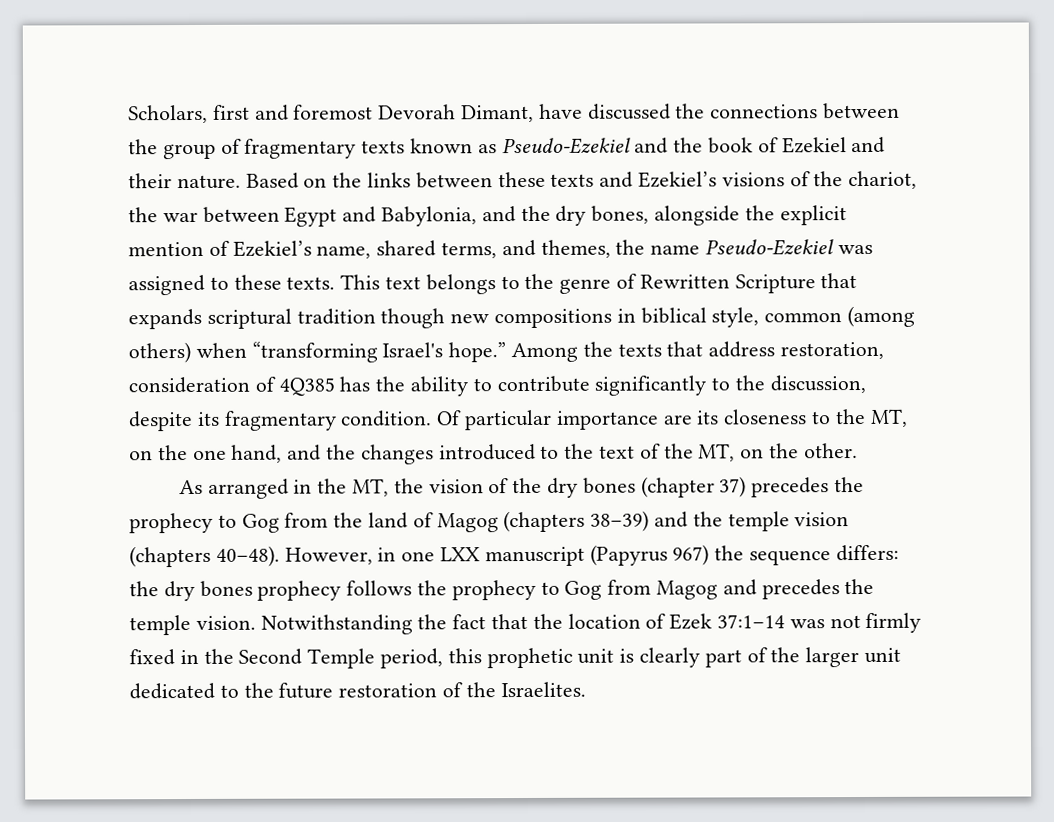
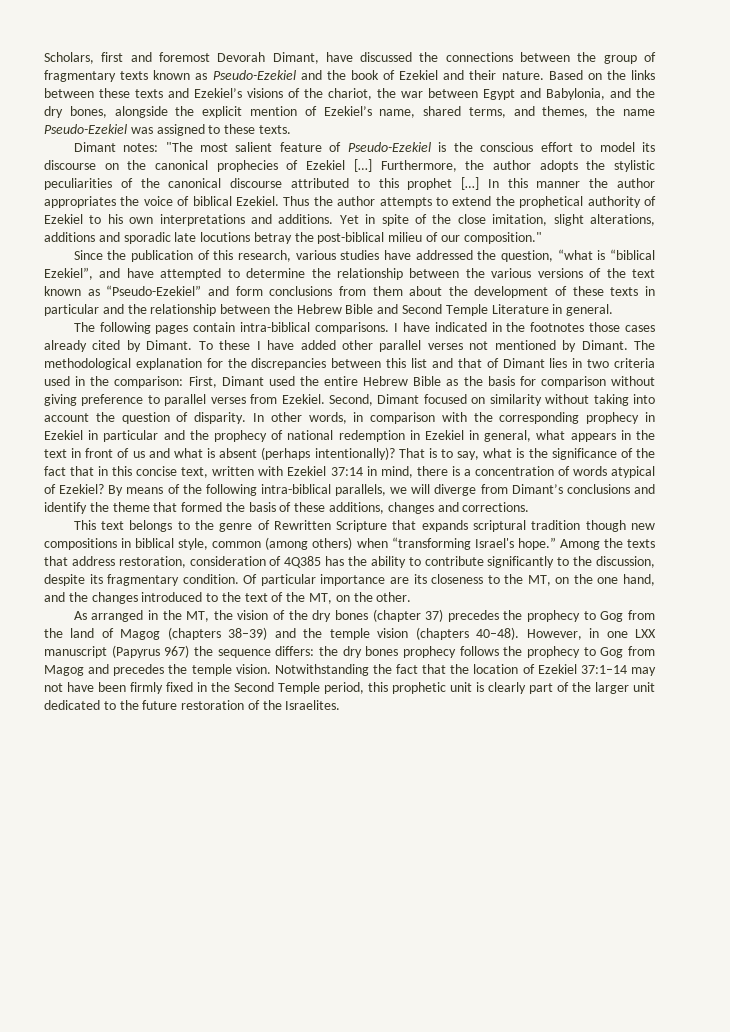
(336, 283) none -> [73,142,655,152] [44,159,655,172] [44,177,655,190] [44,196,656,208] [44,214,655,226] [44,232,542,244] [73,249,656,262] [44,267,656,280] [44,285,655,298] [44,304,614,316] [73,322,656,334] [44,340,655,352] [44,358,656,370] [44,376,655,388] [44,394,655,406] [44,412,655,424] [44,430,655,442] [44,447,655,460] [44,466,655,478] [44,484,655,496] [44,502,530,514] // Dimant notes: "The most salient feature of Pseudo-Ezekiel is the conscious effort to model its discourse on the canonical prophecies of Ezekiel […] Furthermore, the author adopts the stylistic peculiarities of the canonical discourse attributed to this prophet […] In this manner the author appropriates the voice of biblical Ezekiel. Thus the author attempts to extend the prophetical authority of Ezekiel to his own interpretations and additions. Yet in spite of the close imitation, slight alterations, additions and sporadic late locutions betray the post-biblical milieu of our composition." // Since the publication of this research, various studies have addressed the question, “what is “biblical Ezekiel”, and have attempted to determine the relationship between the various versions of the text known as “Pseudo-Ezekiel” and form conclusions from them about the development of these texts in particular and the relationship between the Hebrew Bible and Second Temple Literature in general. // The following pages contain intra-biblical comparisons. I have indicated in the footnotes those cases already cited by Dimant. To these I have added other parallel verses not mentioned by Dimant. The methodological explanation for the discrepancies between this list and that of Dimant lies in two criteria used in the comparison: First, Dimant used the entire Hebrew Bible as the basis for comparison without giving preference to parallel verses from Ezekiel. Second, Dimant focused on similarity without taking into account the question of disparity. In other words, in comparison with the corresponding prophecy in Ezekiel in particular and the prophecy of national redemption in Ezekiel in general, what appears in the text in front of us and what is absent (perhaps intentionally)? That is to say, what is the significance of the fact that in this concise text, written with Ezekiel 37:14 in mind, there is a concentration of words atypical of Ezekiel? By means of the following intra-biblical parallels, we will diverge from Dimant’s conclusions and identify the theme that formed the basis of these additions, changes and corrections. //
[669,613,861,630] Ezek 37:1–14 was not -> [537,664,656,676] [44,682,126,692] Ezekiel 37:1–14 may not have been

